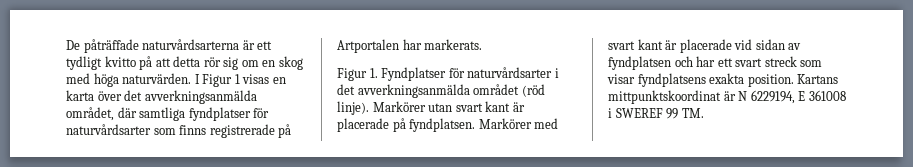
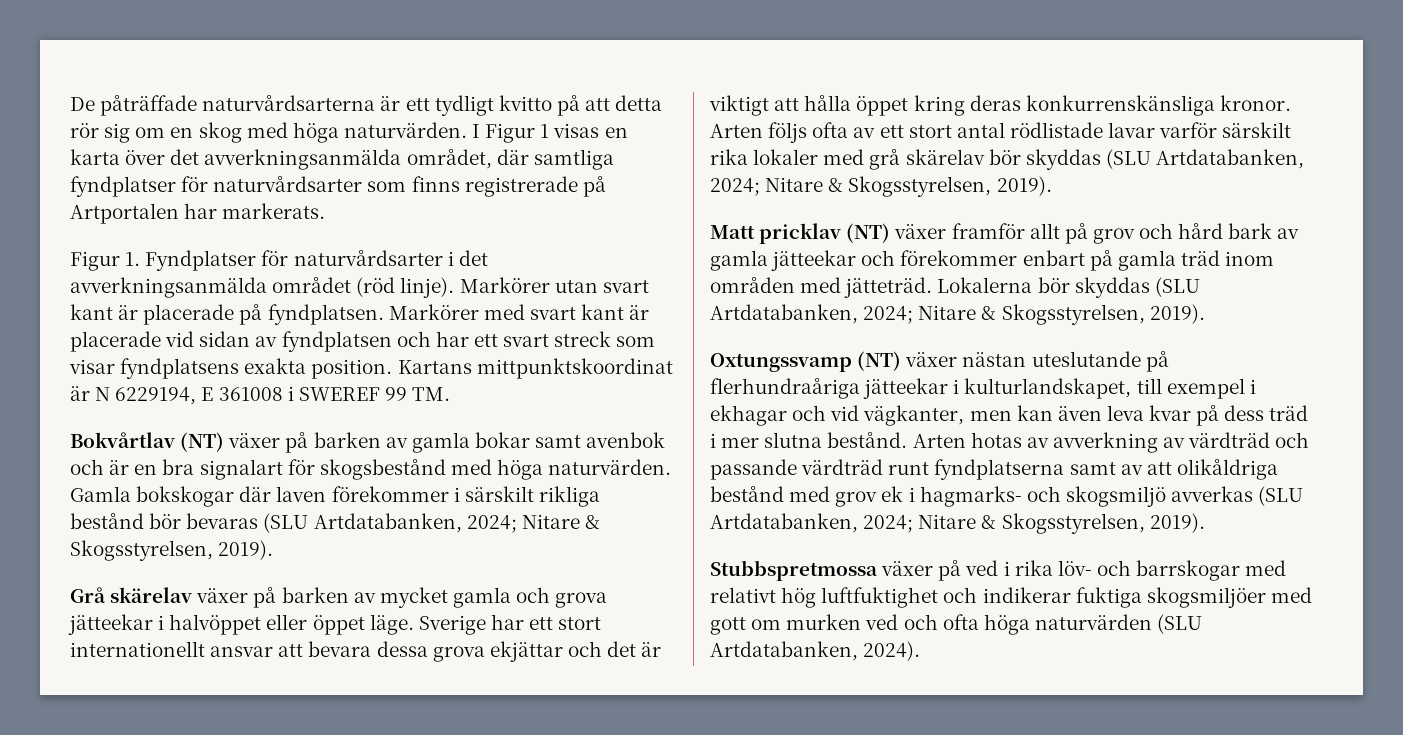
(704, 113) none -> [70,432,666,453] [70,459,672,480] [70,486,600,507] [70,513,600,533] [70,540,274,561] [70,587,608,608] [68,614,602,635] [70,641,662,662] [709,95,1291,116] [710,122,1292,143] [710,149,1305,170] [710,176,1052,197] [710,223,1300,244] [710,250,1275,271] [710,277,1200,298] [710,304,1205,325] [710,351,1169,372] [710,378,1256,399] [710,405,1309,426] [710,432,1310,453] [710,459,1278,480] [710,486,1304,507] [710,513,1205,534] [710,560,1287,581] [710,587,1312,608] [710,614,1203,635] [710,641,921,661] // Bokvårtlav (NT) växer på barken av gamla bokar samt avenbok och är en bra signalart för skogsbestånd med höga naturvärden. Gamla bokskogar där laven förekommer i särskilt rikliga bestånd bör bevaras (SLU Artdatabanken, 2024; Nitare & Skogsstyrelsen, 2019). // Grå skärelav växer på barken av mycket gamla och grova jätteekar i halvöppet eller öppet läge. Sverige har ett stort internationellt ansvar att bevara dessa grova ekjättar och det är viktigt att hålla öppet kring deras konkurrenskänsliga kronor. Arten följs ofta av ett stort antal rödlistade lavar varför särskilt rika lokaler med grå skärelav bör skyddas (SLU Artdatabanken, 2024; Nitare & Skogsstyrelsen, 2019). // Matt pricklav (NT) växer framför allt på grov och hård bark av gamla jätteekar och förekommer enbart på gamla träd inom områden med jätteträd. Lokalerna bör skyddas (SLU Artdatabanken, 2024; Nitare & Skogsstyrelsen, 2019). // Oxtungssvamp (NT) växer nästan uteslutande på flerhundraåriga jätteekar i kulturlandskapet, till exempel i ekhagar och vid vägkanter, men kan även leva kvar på dess träd i mer slutna bestånd. Arten hotas av avverkning av värdträd och passande värdträd runt fyndplatserna samt av att olikåldriga bestånd med grov ek i hagmarks- och skogsmiljö avverkas (SLU Artdatabanken, 2024; Nitare & Skogsstyrelsen, 2019). // Stubbspretmossa växer på ved i rika löv- och barrskogar med relativt hög luftfuktighet och indikerar fuktiga skogsmiljöer med gott om murken ved och ofta höga naturvärden (SLU Artdatabanken, 2024).

